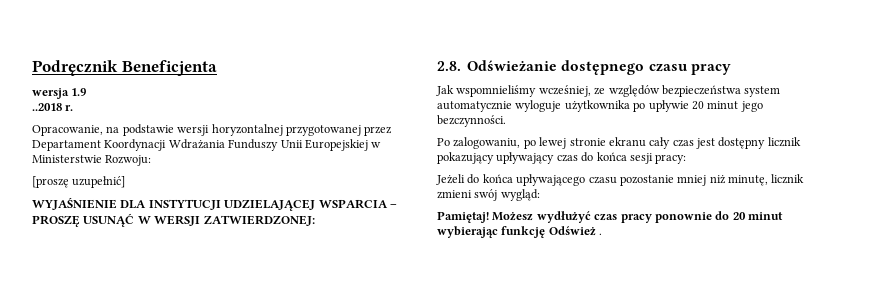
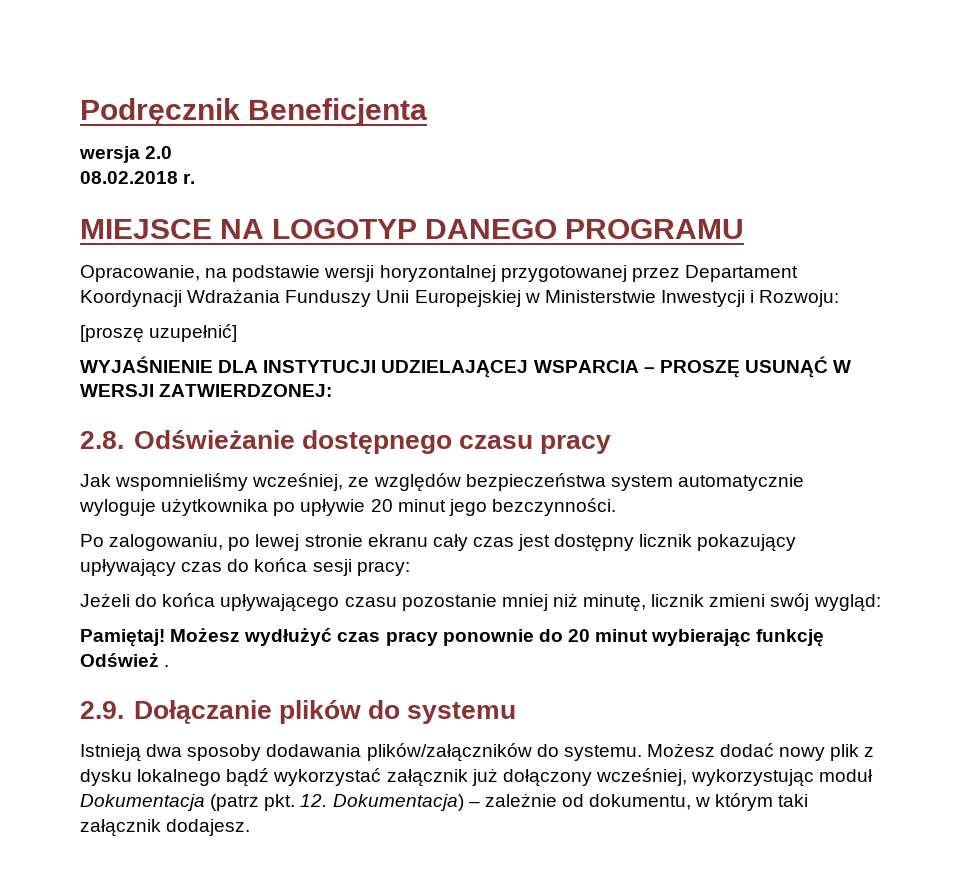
[71,88,87,96] [32,103,62,111] 1.9 // ..2018 -> [145,146,173,159] [80,171,178,184] 2.0 // 08.02.2018
(74, 108) none -> [80,219,745,239] // MIEJSCE NA LOGOTYP DANEGO PROGRAMU
(102, 159) none -> [660,290,755,307] Inwestycji i
(603, 234) none -> [80,700,516,724] [80,743,875,762] [80,768,874,787] [80,793,809,811] [80,819,251,837] // 2.9. Dołączanie plików do systemu // Istnieją dwa sposoby dodawania plików/załączników do systemu. Możesz dodać nowy plik z dysku lokalnego bądź wykorzystać załącznik już dołączony wcześniej, wykorzystując moduł Dokumentacja (patrz pkt. 12. Dokumentacja) – zależnie od dokumentu, w którym taki załącznik dodajesz.

